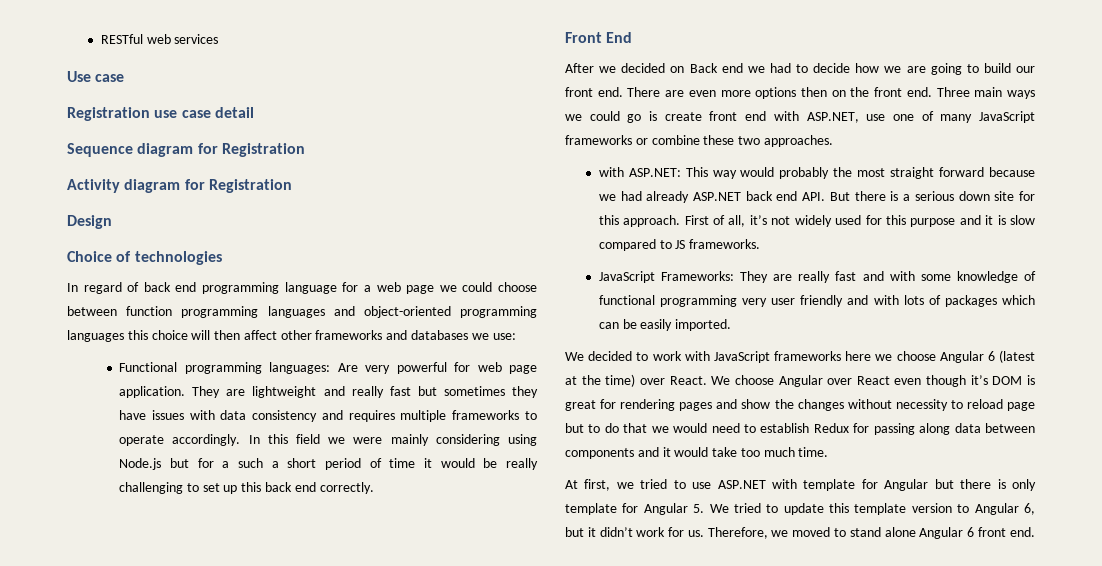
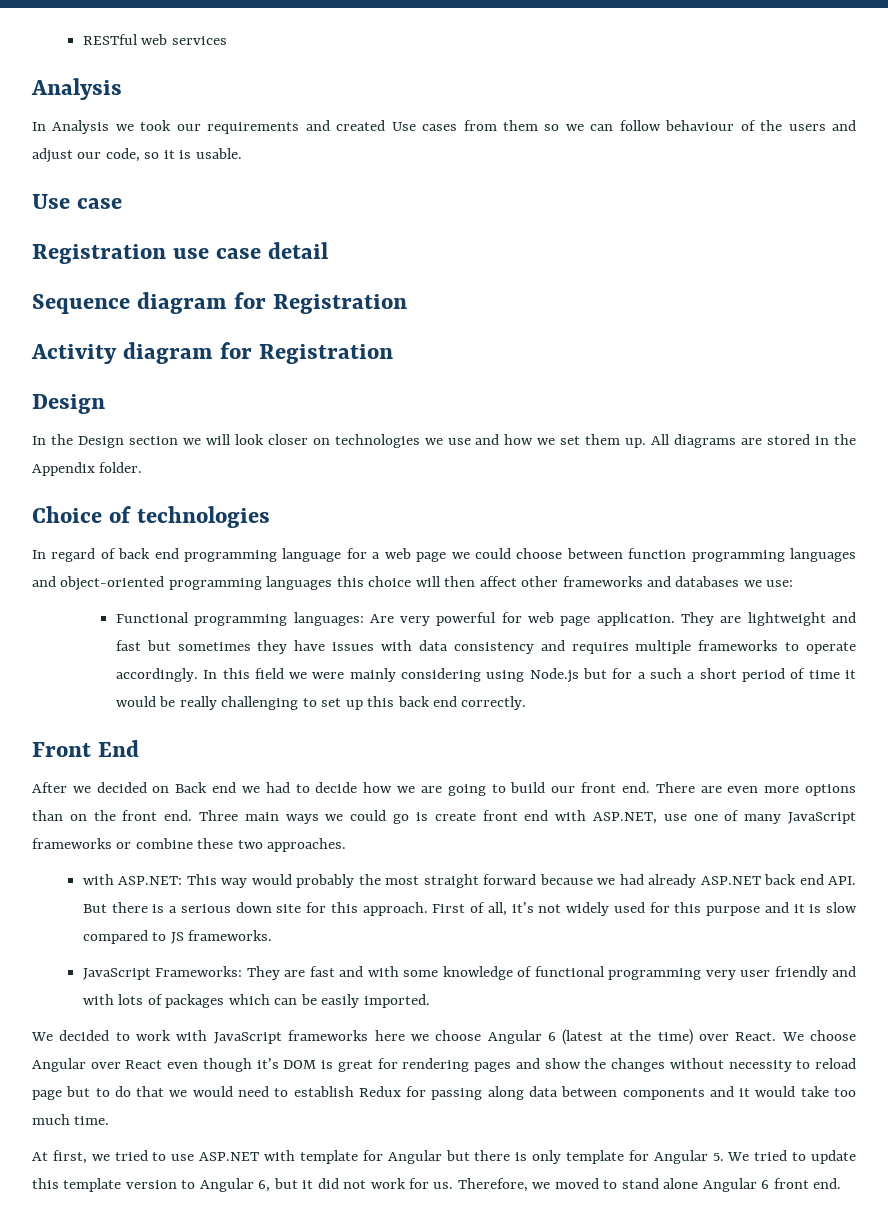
(219, 39) none -> [31,78,122,100] [32,120,857,134] [32,148,242,163] // Analysis // In Analysis we took our requirements and created Use cases from them so we can follow behaviour of the users and adjust our code, so it is usable.
(112, 222) none -> [32,434,857,448] [32,462,143,476] // In the Design section we will look closer on technologies we use and how we set them up. All diagrams are stored in the Appendix folder.
[351,386,384,398] really -> (856, 617) none
[801,87,827,97] then -> [32,810,63,821] than
[798,271,831,283] really -> (306, 973) none
[599,527,633,537] didn’t -> [317,1178,367,1189] did not

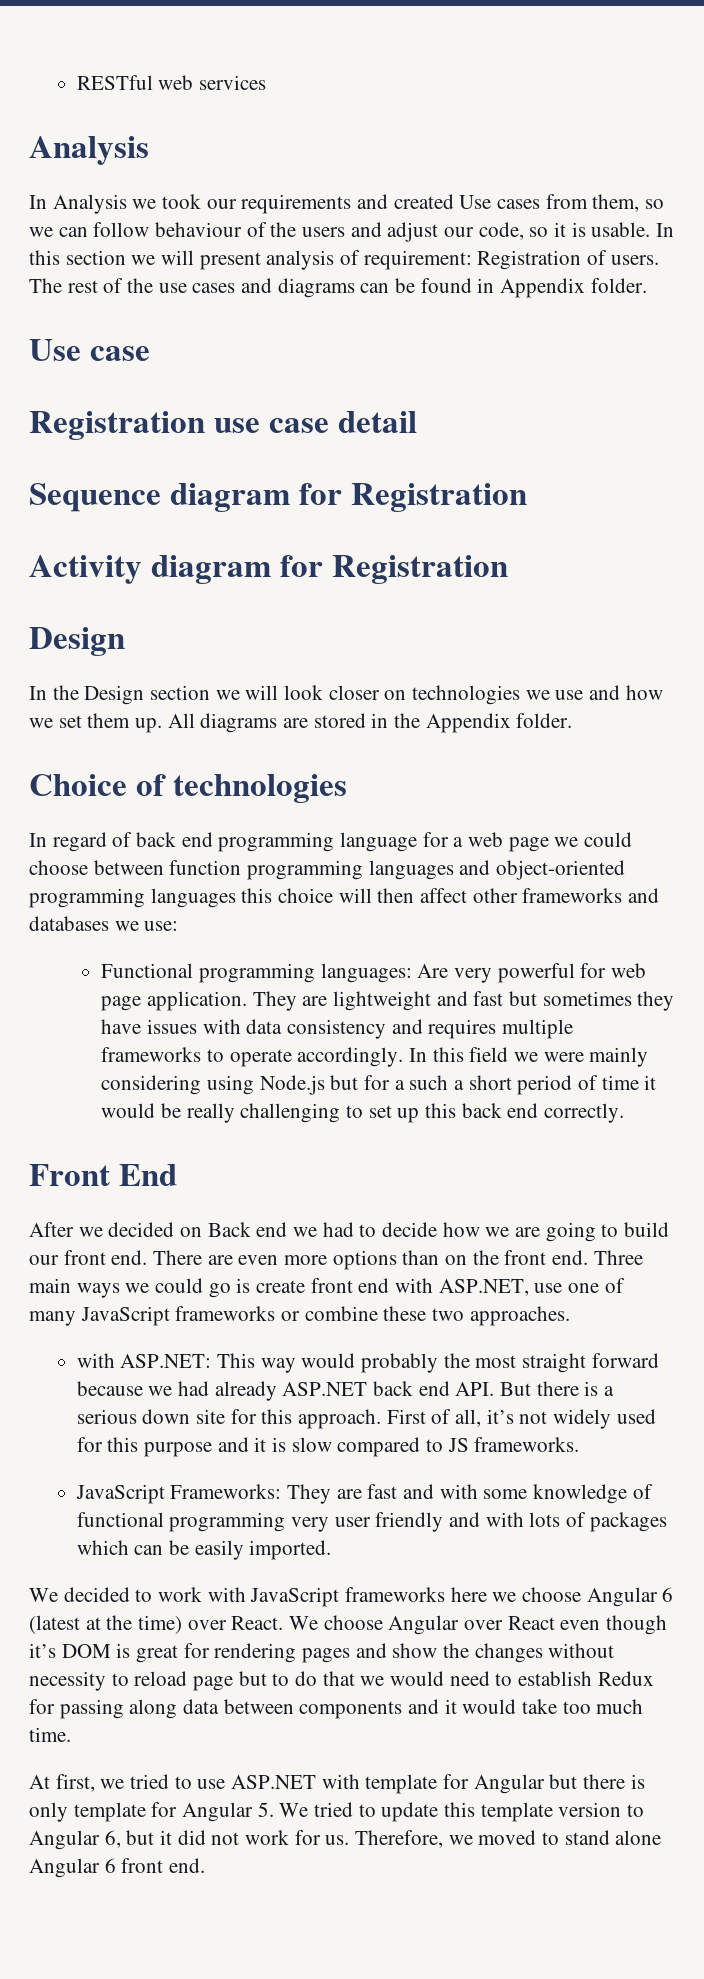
[502,120,538,131] them -> [592,194,640,212] them,
(242, 153) none -> [656,223,675,237] [29,250,659,270] [29,278,647,298] In this section we will present analysis of requirement: Registration of users. The rest of the use cases and diagrams can be found in Appendix folder.

